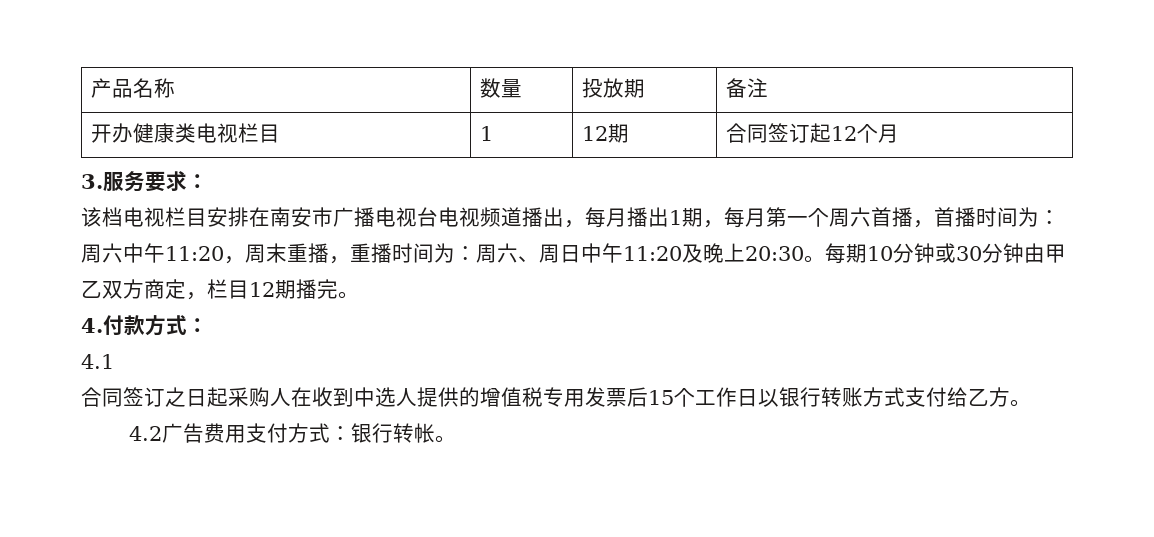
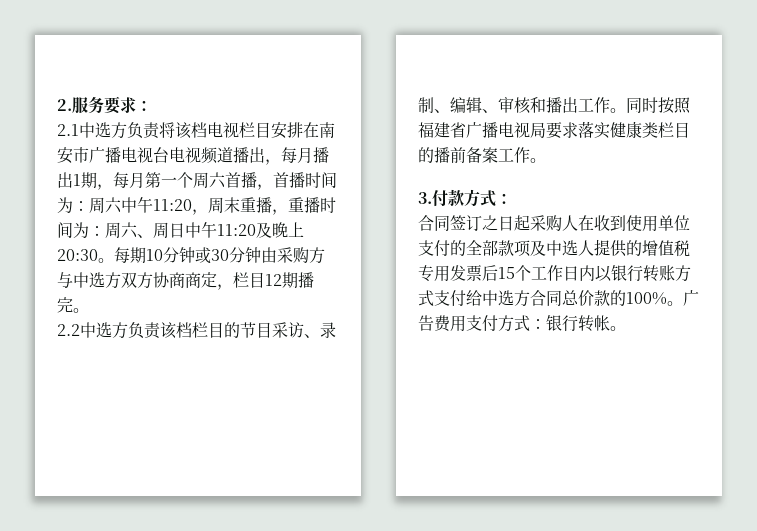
[91,78,176,98] [480,78,523,98] [582,78,646,98] [726,78,769,98] [91,123,281,143] [480,126,494,141] [582,124,630,143] [726,123,900,143] [81,174,103,189] 产品名称 | 数量 | 投放期 | 备注 // 开办健康类电视栏目 | 1 | 12期 | 合同签订起12个月 // 3. -> [57,99,72,111] 2.
(208, 181) none -> [57,122,175,139] 2.1中选方负责将
[1045,244,1066,263] [81,279,144,299] 甲乙双方 -> [277,247,325,264] [57,272,185,289] 采购方与中选方双方协商
[81,318,103,333] 4. -> [57,322,336,339] [418,96,691,114] [418,121,690,139] [418,147,546,163] [418,192,432,204] 2.2中选方负责该档栏目的节目采访、录制、编辑、审核和播出工作。同时按照福建省广播电视局要求落实健康类栏目的播前备案工作。 // 3.
[81,354,114,369] // 4.1 -> (512, 198) none
(354, 397) none -> [626,215,690,232] [418,240,546,257] 使用单位支付的全部款项及
(758, 398) none -> [579,265,595,281] 内
[968,387,1031,407] [128,426,162,441] 乙方。 // 4.2 -> [482,290,683,307] 中选方合同总价款的100%。

